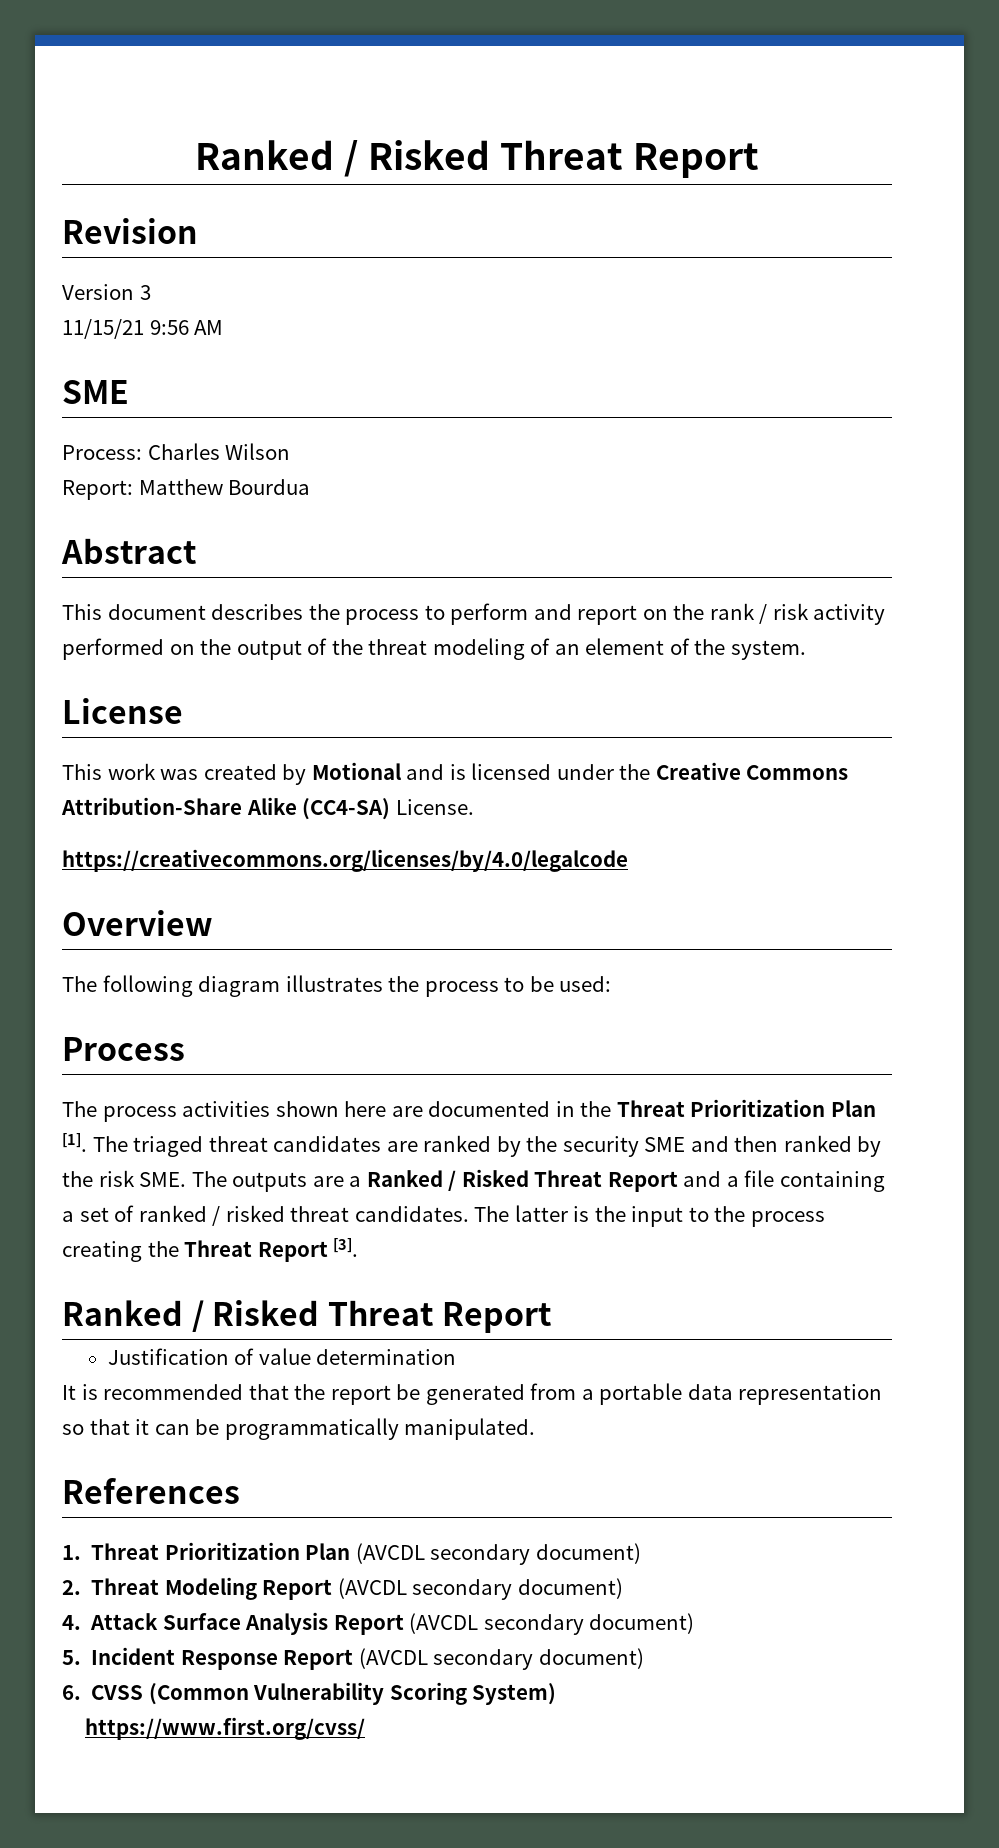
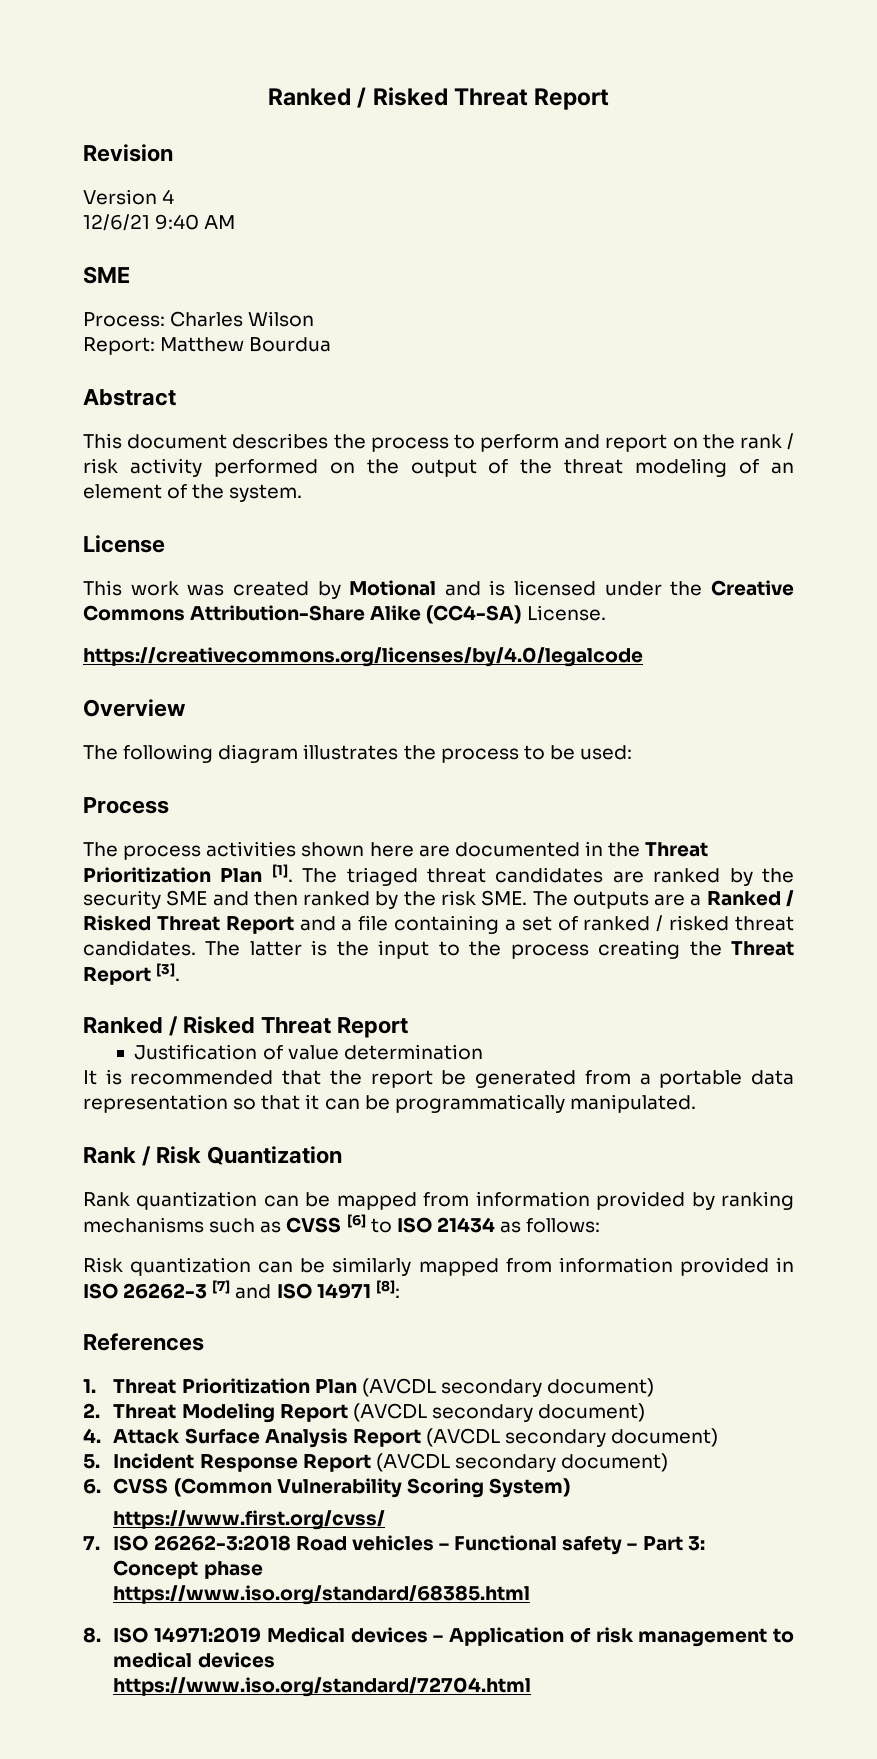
[139,285,151,300] [62,319,189,339] 3 // 11/15/21 9:56 -> [162,189,175,204] [83,214,200,231] 4 // 12/6/21 9:40
(536, 1429) none -> [83,1146,343,1166] [83,1191,795,1210] [83,1214,601,1233] [83,1257,794,1276] [83,1280,400,1299] // Rank / Risk Quantization // Rank quantization can be mapped from information provided by ranking mechanisms such as CVSS [6] to ISO 21434 as follows: // Risk quantization can be similarly mapped from information provided in ISO 26262-3 [7] and ISO 14971 [8]:
(365, 1728) none -> [83,1535,705,1555] [113,1560,263,1579] [113,1585,531,1605] [83,1627,794,1647] [113,1652,275,1668] [113,1677,532,1697] // 7. ISO 26262-3:2018 Road vehicles – Functional safety – Part 3: Concept phase // https://www.iso.org/standard/68385.html // 8. ISO 14971:2019 Medical devices – Application of risk management to medical devices // https://www.iso.org/standard/72704.html

